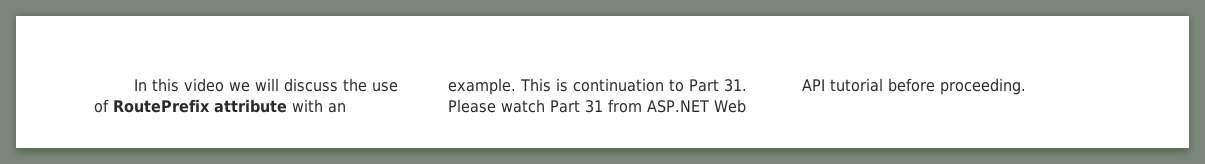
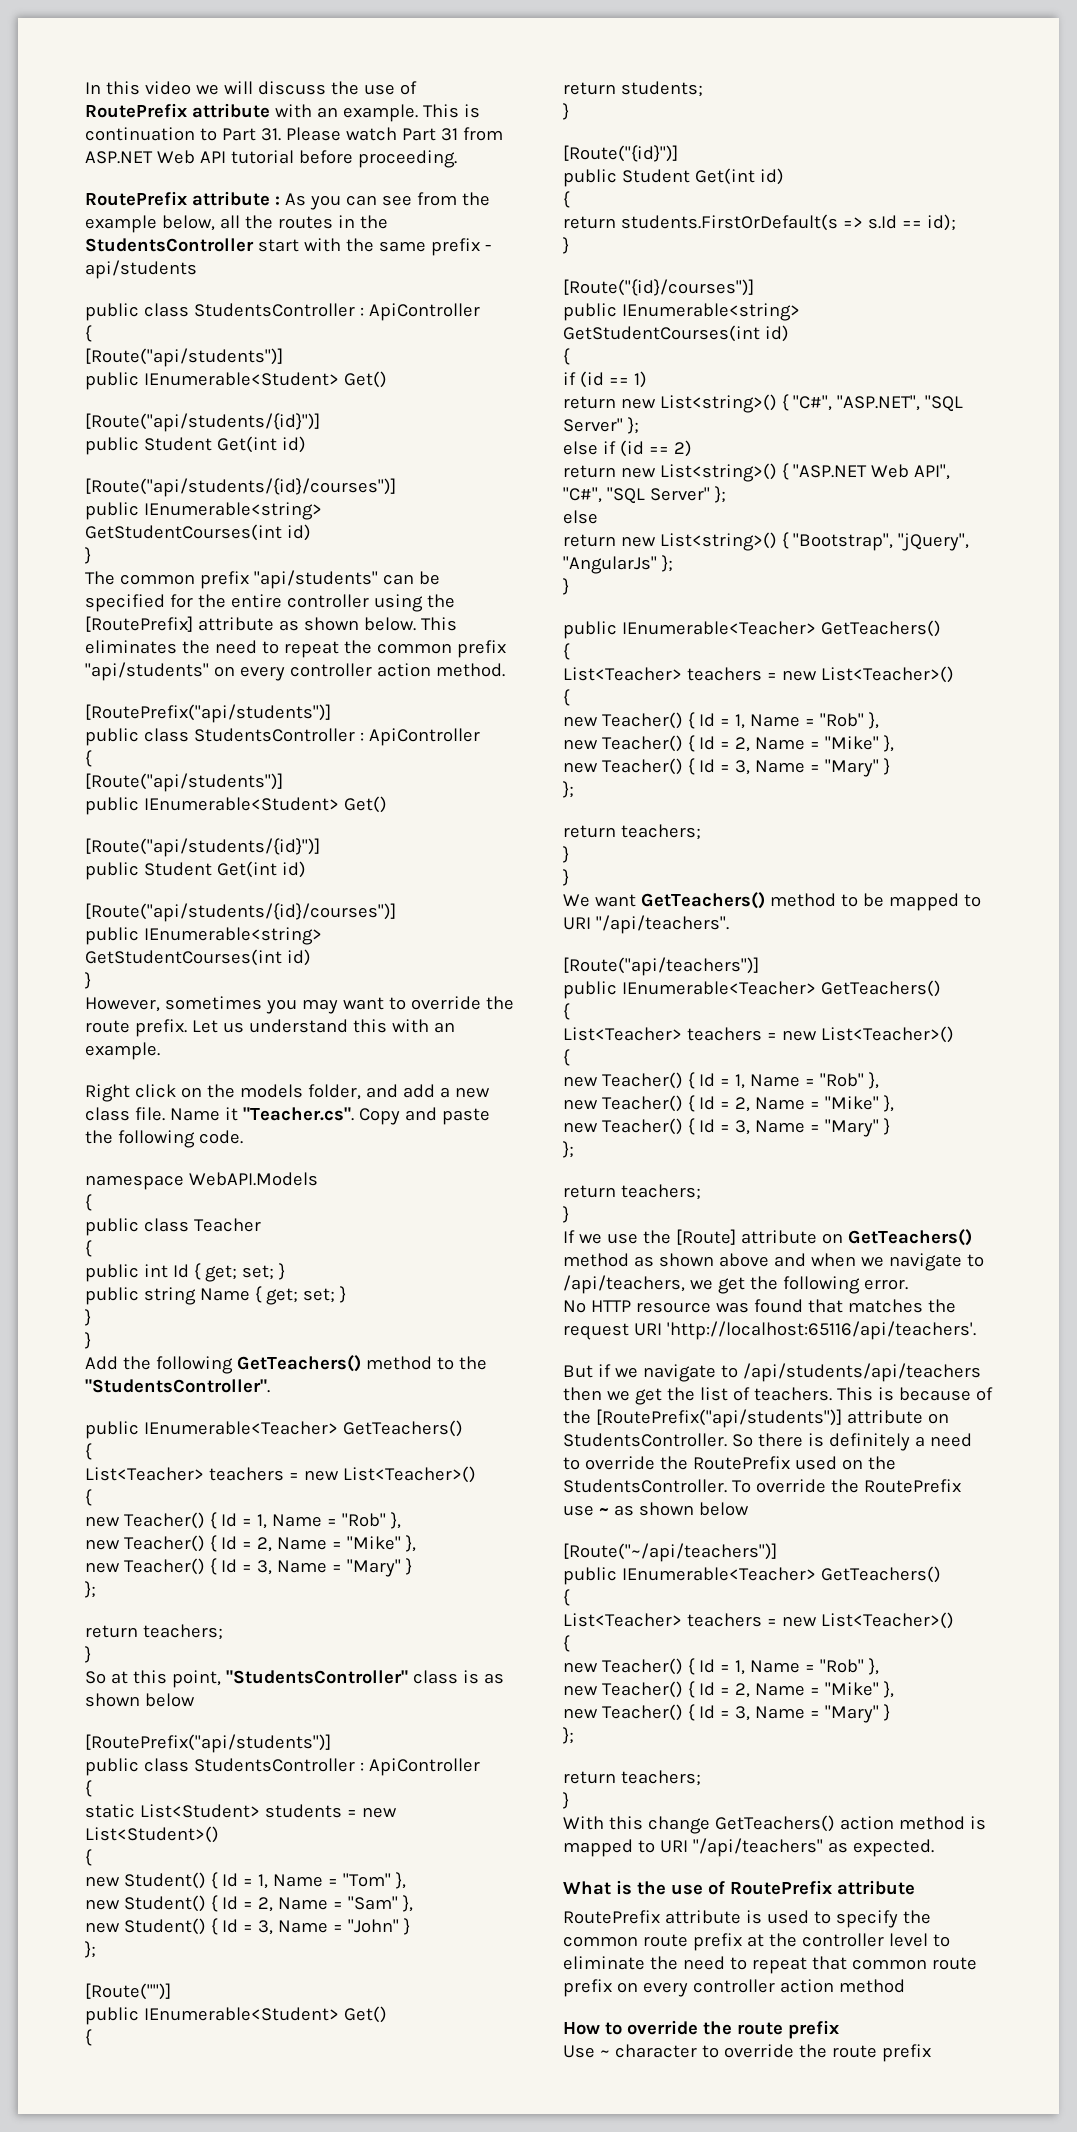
(1026, 86) none -> [85,191,490,210] [85,215,388,233] [85,238,491,256] [85,260,197,279] [85,303,480,321] [85,325,92,342] [85,348,283,367] [85,371,387,390] [85,413,320,432] [85,436,306,455] [85,478,396,497] [85,502,322,520] [85,524,311,541] [85,547,91,564] [85,570,440,589] [85,594,455,612] [85,616,457,632] [85,640,506,658] [85,662,505,681] [85,704,331,723] [85,728,480,746] [85,750,92,767] [85,773,283,792] [85,796,387,815] [85,838,320,857] [85,861,306,880] [85,903,396,922] [85,927,322,945] [85,949,311,966] [85,972,91,989] [85,996,514,1014] [85,1019,455,1037] [85,1042,160,1060] [85,1084,490,1102] [85,1107,490,1125] [85,1130,243,1148] [85,1172,318,1190] [85,1194,92,1211] [85,1218,261,1236] [85,1240,92,1257] [85,1263,285,1282] [85,1286,346,1305] [85,1309,91,1326] [85,1332,91,1349] [85,1355,487,1374] [85,1379,270,1393] [85,1420,463,1439] [85,1443,92,1460] [85,1466,476,1483] [85,1489,92,1506] [85,1512,401,1529] [85,1535,416,1552] [85,1558,412,1577] [85,1581,96,1598] [85,1624,223,1640] [85,1646,91,1663] [85,1670,504,1688] [85,1693,195,1707] [85,1734,331,1753] [85,1758,480,1776] [85,1780,92,1797] [85,1804,397,1818] [85,1826,219,1843] [85,1849,92,1866] [85,1872,406,1889] [85,1895,413,1912] [85,1918,410,1935] [85,1941,96,1958] [85,1983,171,2000] [85,2006,387,2025] [85,2029,92,2046] [563,81,703,97] [563,103,569,120] [563,145,678,162] [563,168,784,187] [563,191,570,208] [563,214,956,231] [563,237,569,254] [563,279,754,296] [563,303,800,321] [563,325,789,342] [563,348,570,365] [563,371,647,388] [563,394,963,413] [563,417,639,434] [563,440,692,457] [563,463,950,482] [563,486,726,504] [563,510,598,524] [563,532,969,551] [563,555,673,574] [563,578,569,595] [563,620,941,639] [563,643,570,660] [563,666,954,683] [563,689,570,706] [563,712,879,729] [563,735,894,752] [563,758,890,777] [563,781,574,798] [563,824,701,840] [563,846,569,863] [563,869,569,886] [563,892,981,911] [563,915,729,934] [563,957,759,976] [563,980,941,999] [563,1003,570,1020] [563,1026,954,1043] [563,1049,570,1066] [563,1072,879,1089] [563,1095,894,1112] [563,1118,890,1137] [563,1141,574,1158] [563,1184,701,1200] [563,1206,569,1223] [563,1229,972,1246] [563,1253,984,1271] [563,1275,908,1294] [563,1299,956,1313] [563,1321,976,1340] [563,1363,981,1382] [563,1387,993,1405] [563,1409,949,1428] [563,1433,972,1451] [563,1456,896,1470] [563,1479,961,1493] [563,1502,749,1516] [563,1543,777,1562] [563,1566,941,1585] [563,1589,570,1606] [563,1612,954,1629] [563,1635,570,1652] [563,1658,879,1675] [563,1681,894,1698] [563,1704,890,1723] [563,1727,574,1744] [563,1770,701,1786] [563,1792,569,1809] [563,1815,986,1834] [563,1838,934,1857] [563,1880,915,1895] [563,1910,931,1928] [563,1933,950,1951] [563,1956,977,1974] [563,1979,905,1997] [563,2020,839,2039] [563,2044,931,2062] // RoutePrefix attribute : As you can see from the example below, all the routes in the StudentsController start with the same prefix - api/students // public class StudentsController : ApiController // { // [Route("api/students")] // public IEnumerable<Student> Get() // [Route("api/students/{id}")] // public Student Get(int id) // [Route("api/students/{id}/courses")] // public IEnumerable<string> GetStudentCourses(int id) // } // The common prefix "api/students" can be specified for the entire controller using the [RoutePrefix] attribute as shown below. This eliminates the need to repeat the common prefix "api/students" on every controller action method. // [RoutePrefix("api/students")] // public class StudentsController : ApiController // { // [Route("api/students")] // public IEnumerable<Student> Get() // [Route("api/students/{id}")] // public Student Get(int id) // [Route("api/students/{id}/courses")] // public IEnumerable<string> GetStudentCourses(int id) // } // However, sometimes you may want to override the route prefix. Let us understand this with an example. // Right click on the models folder, and add a new class file. Name it "Teacher.cs". Copy and paste the following code. // namespace WebAPI.Models // { // public class Teacher // { // public int Id { get; set; } // public string Name { get; set; } // } // } // Add the following GetTeachers() method to the "StudentsController". // public IEnumerable<Teacher> GetTeachers() // { // List<Teacher> teachers = new List<Teacher>() // { // new Teacher() { Id = 1, Name = "Rob" }, // new Teacher() { Id = 2, Name = "Mike" }, // new Teacher() { Id = 3, Name = "Mary" } // }; // return teachers; // } // So at this point, "StudentsController" class is as shown below // [RoutePrefix("api/students")] // public class StudentsController : ApiController // { // static List<Student> students = new List<Student>() // { // new Student() { Id = 1, Name = "Tom" }, // new Student() { Id = 2, Name = "Sam" }, // new Student() { Id = 3, Name = "John" } // }; // [Route("")] // public IEnumerable<Student> Get() // { // return students; // } // [Route("{id}")] // public Student Get(int id) // { // return students.FirstOrDefault(s => s.Id == id); // } // [Route("{id}/courses")] // public IEnumerable<string> GetStudentCourses(int id) // { // if (id == 1) // return new List<string>() { "C#", "ASP.NET", "SQL Server" }; // else if (id == 2) // return new List<string>() { "ASP.NET Web API", "C#", "SQL Server" }; // else // return new List<string>() { "Bootstrap", "jQuery", "AngularJs" }; // } // public IEnumerable<Teacher> GetTeachers() // { // List<Teacher> teachers = new List<Teacher>() // { // new Teacher() { Id = 1, Name = "Rob" }, // new Teacher() { Id = 2, Name = "Mike" }, // new Teacher() { Id = 3, Name = "Mary" } // }; // return teachers; // } // } // We want GetTeachers() method to be mapped to URI "/api/teachers". // [Route("api/teachers")] // public IEnumerable<Teacher> GetTeachers() // { // List<Teacher> teachers = new List<Teacher>() // { // new Teacher() { Id = 1, Name = "Rob" }, // new Teacher() { Id = 2, Name = "Mike" }, // new Teacher() { Id = 3, Name = "Mary" } // }; // return teachers; // } // If we use the [Route] attribute on GetTeachers() method as shown above and when we navigate to /api/teachers, we get the following error. // No HTTP resource was found that matches the request URI 'http://localhost:65116/api/teachers'. // But if we navigate to /api/students/api/teachers then we get the list of teachers. This is because of the [RoutePrefix("api/students")] attribute on StudentsController. So there is definitely a need to override the RoutePrefix used on the StudentsController. To override the RoutePrefix use ~ as shown below // [Route("~/api/teachers")] // public IEnumerable<Teacher> GetTeachers() // { // List<Teacher> teachers = new List<Teacher>() // { // new Teacher() { Id = 1, Name = "Rob" }, // new Teacher() { Id = 2, Name = "Mike" }, // new Teacher() { Id = 3, Name = "Mary" } // }; // return teachers; // } // With this change GetTeachers() action method is mapped to URI "/api/teachers" as expected. // What is the use of RoutePrefix attribute // RoutePrefix attribute is used to specify the common route prefix at the controller level to eliminate the need to repeat that common route prefix on every controller action method // How to override the route prefix // Use ~ character to override the route prefix

